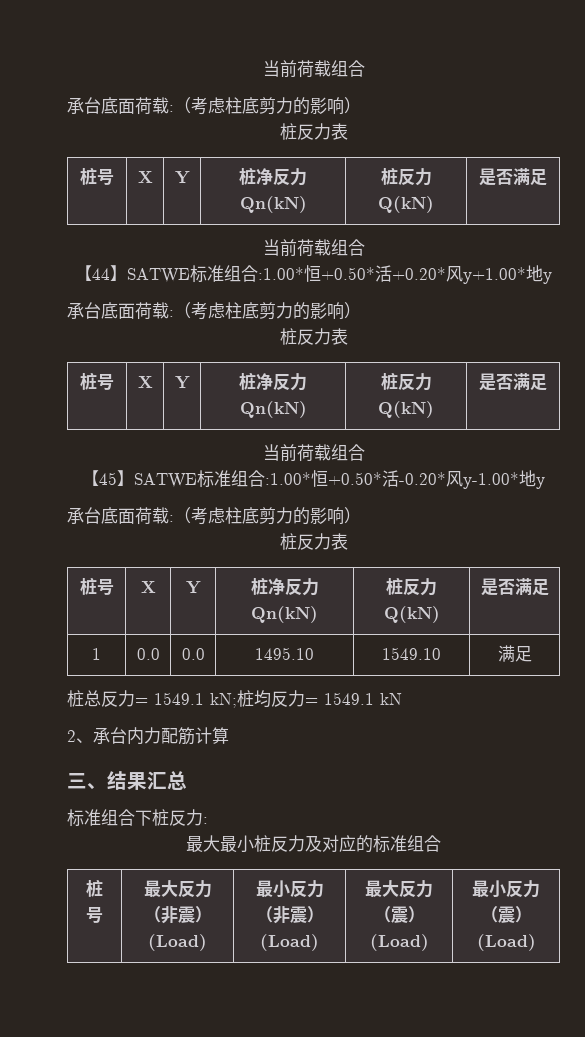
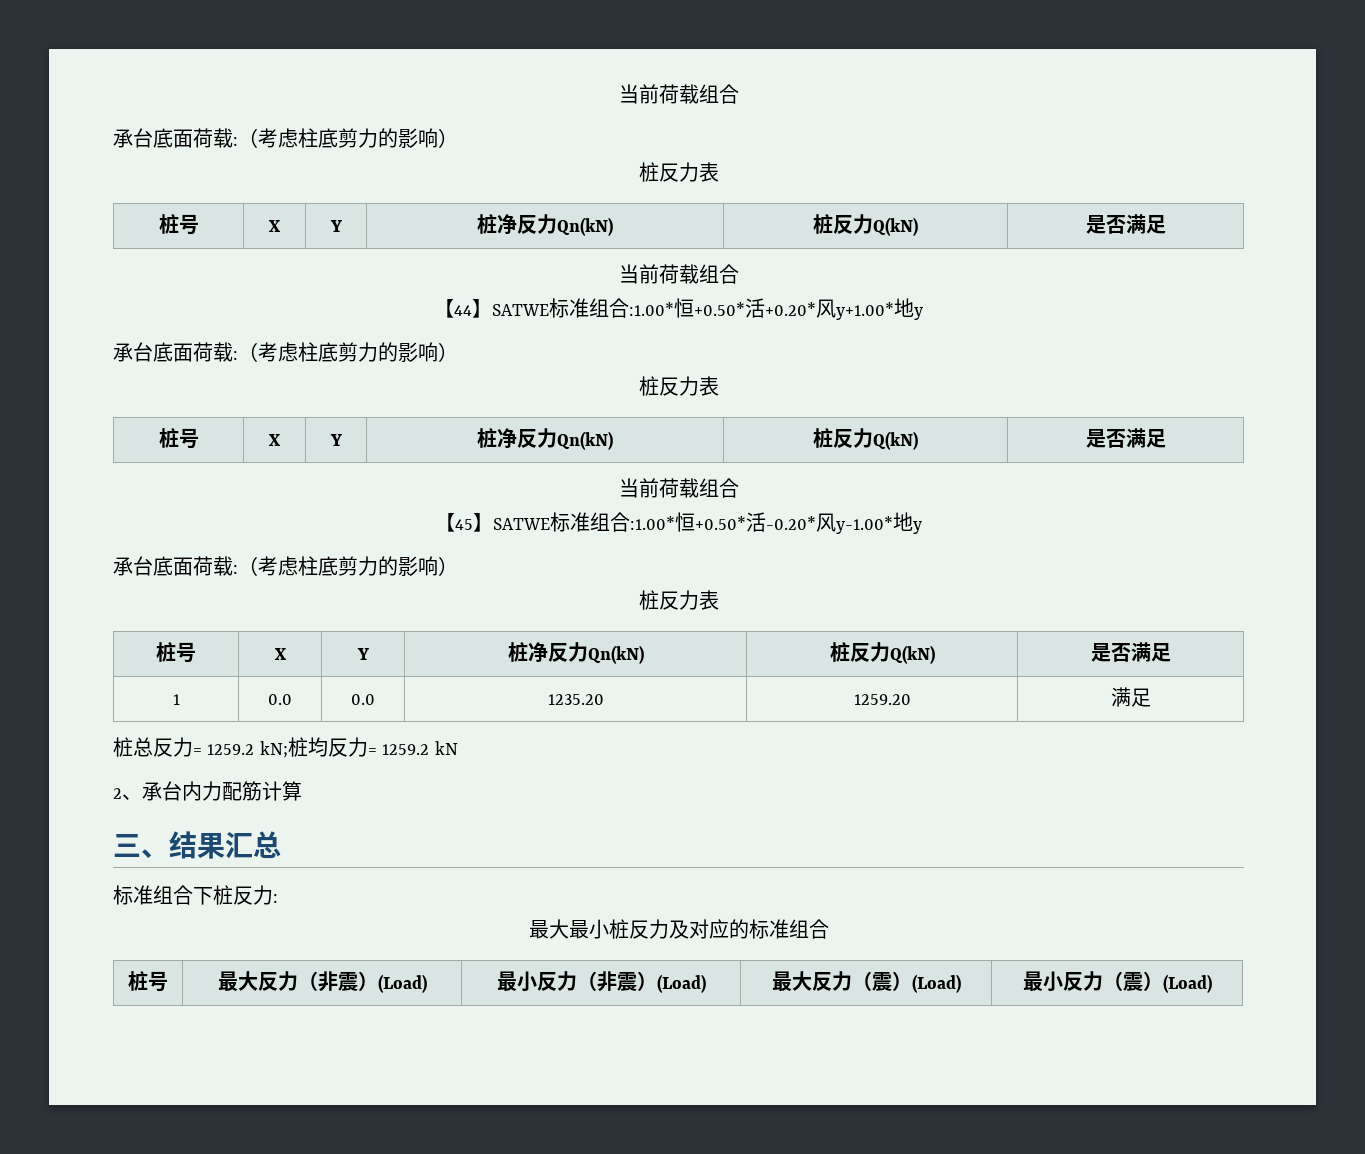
[255,647,314,660] [382,647,441,660] 1495.10 | 1549.10 -> [547,694,604,705] [853,694,911,705] 1235.20 | 1259.20
[154,692,204,705] 1549.1 -> [207,744,255,755] 1259.2
[324,692,374,705] 1549.1 -> [382,744,430,755] 1259.2

